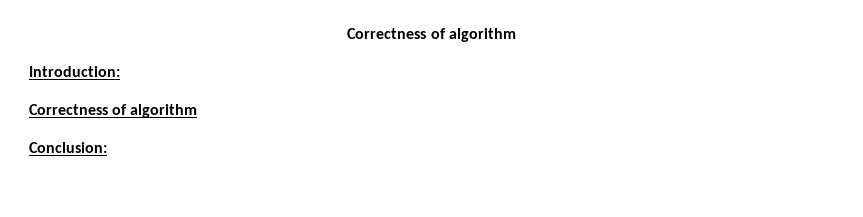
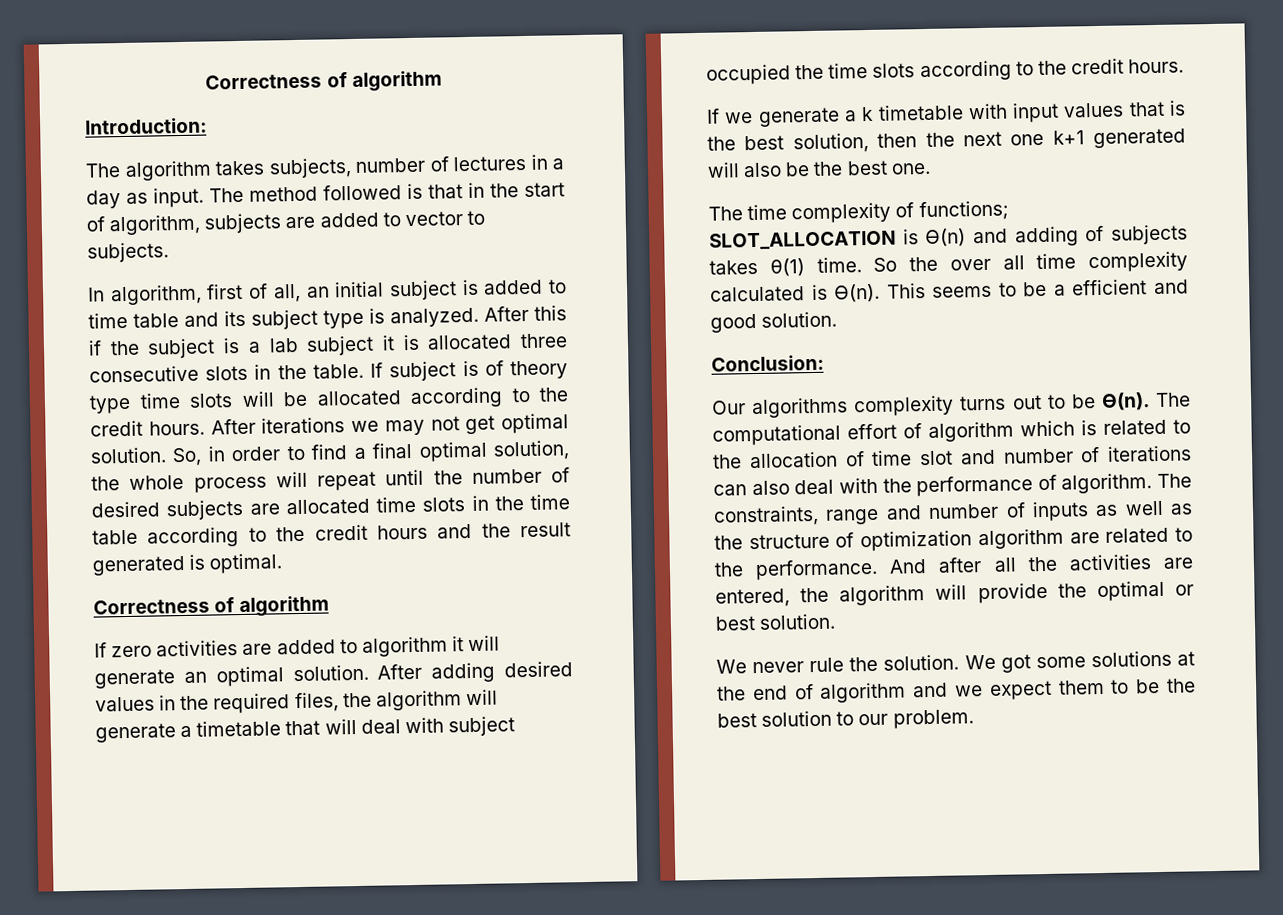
[29,104,198,118] [29,142,107,153] Correctness of algorithm // Conclusion: -> [85,154,564,181] [86,182,565,209] [86,210,485,236] [87,242,169,263] [87,279,567,306] [88,305,567,330] [88,333,568,359] [89,360,568,383] [89,387,569,414] [90,413,569,437] [90,440,570,467] [91,467,570,493] [91,494,570,521] [92,522,571,548] [92,553,283,576] [93,595,330,618] [94,635,501,658] [94,661,573,689] [95,689,498,714] [95,716,515,743] [706,58,1185,85] [706,100,1186,127] [707,128,1186,154] [707,160,931,178] [708,200,1009,224] [709,224,1188,251] [709,251,1188,277] [710,279,1189,303] [710,311,838,333] [711,354,824,372] [712,392,1191,419] [712,419,1191,446] [712,445,1192,469] [713,473,1192,497] [713,500,1193,527] [714,527,1193,552] [714,554,1194,581] [715,580,1194,608] [715,613,837,631] [716,650,1195,674] [717,678,1196,703] [717,709,974,729] The algorithm takes subjects, number of lectures in a day as input. The method followed is that in the start of algorithm, subjects are added to vector to subjects. // In algorithm, first of all, an initial subject is added to time table and its subject type is analyzed. After this if the subject is a lab subject it is allocated three consecutive slots in the table. If subject is of theory type time slots will be allocated according to the credit hours. After iterations we may not get optimal solution. So, in order to find a final optimal solution, the whole process will repeat until the number of desired subjects are allocated time slots in the time table according to the credit hours and the result generated is optimal. // Correctness of algorithm // If zero activities are added to algorithm it will generate an optimal solution. After adding desired values in the required files, the algorithm will generate a timetable that will deal with subject occupied the time slots according to the credit hours. // If we generate a k timetable with input values that is the best solution, then the next one k+1 generated will also be the best one. // The time complexity of functions; SLOT_ALLOCATION is Ѳ(n) and adding of subjects takes θ(1) time. So the over all time complexity calculated is Ѳ(n). This seems to be a efficient and good solution. // Conclusion: // Our algorithms complexity turns out to be Ѳ(n). The computational effort of algorithm which is related to the allocation of time slot and number of iterations can also deal with the performance of algorithm. The constraints, range and number of inputs as well as the structure of optimization algorithm are related to the performance. And after all the activities are entered, the algorithm will provide the optimal or best solution. // We never rule the solution. We got some solutions at the end of algorithm and we expect them to be the best solution to our problem.

